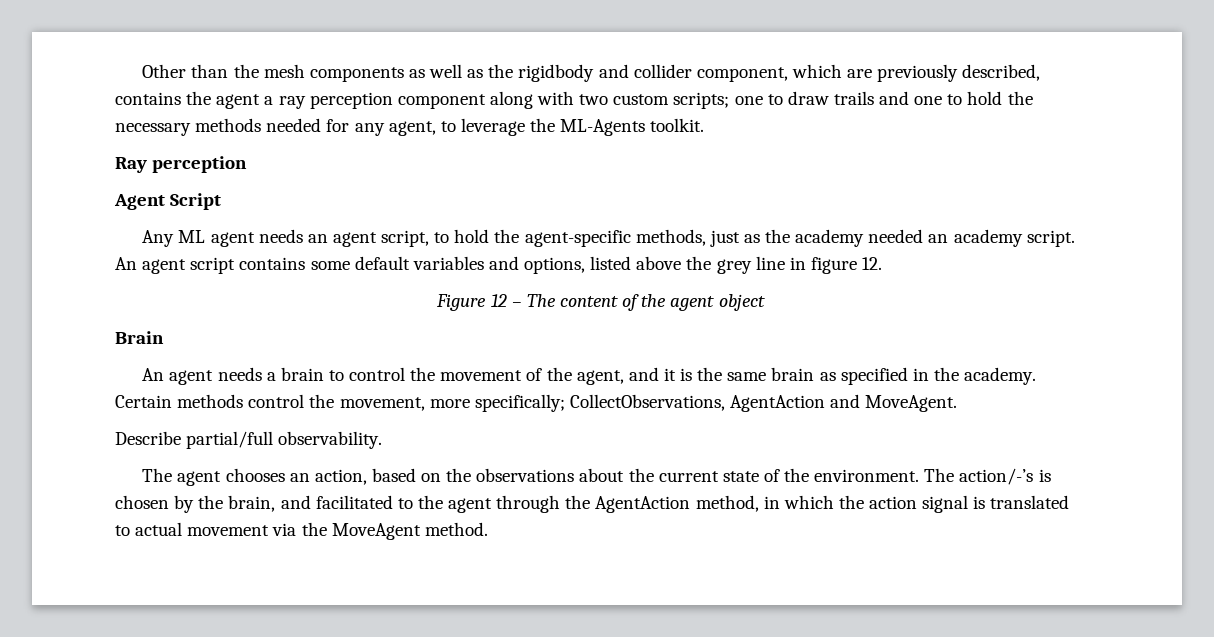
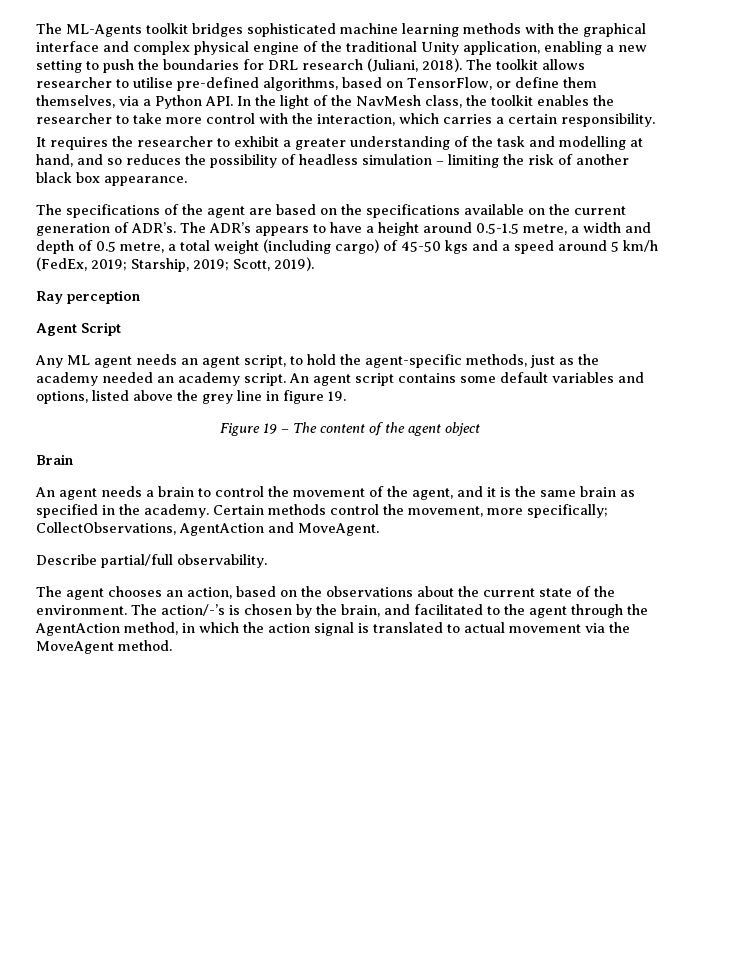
[142,64,1041,82] [115,91,1033,109] [115,118,705,136] Other than the mesh components as well as the rigidbody and collider component, which are previously described, contains the agent a ray perception component along with two custom scripts; one to draw trails and one to hold the necessary methods needed for any agent, to leverage the ML-Agents toolkit. -> [36,23,646,37] [36,41,647,55] [36,58,585,73] [36,77,597,91] [36,95,614,109] [36,113,655,127] [36,136,643,150] [36,154,629,168] [36,172,187,186] [36,204,626,218] [36,222,651,236] [36,239,658,254] [36,257,314,272] The ML-Agents toolkit bridges sophisticated machine learning methods with the graphical interface and complex physical engine of the traditional Unity application, enabling a new setting to push the boundaries for DRL research (Juliani, 2018). The toolkit allows researcher to utilise pre-defined algorithms, based on TensorFlow, or define them themselves, via a Python API. In the light of the NavMesh class, the toolkit enables the researcher to take more control with the interaction, which carries a certain responsibility. // It requires the researcher to exhibit a greater understanding of the task and modelling at hand, and so reduces the possibility of headless simulation – limiting the risk of another black box appearance. // The specifications of the agent are based on the specifications available on the current generation of ADR’s. The ADR’s appears to have a height around 0.5-1.5 metre, a width and depth of 0.5 metre, a total weight (including cargo) of 45-50 kgs and a speed around 5 km/h (FedEx, 2019; Starship, 2019; Scott, 2019).
[862,257,883,270] 12. -> [328,391,346,401] 19.
[490,294,507,307] 12 -> [263,423,277,434] 19

